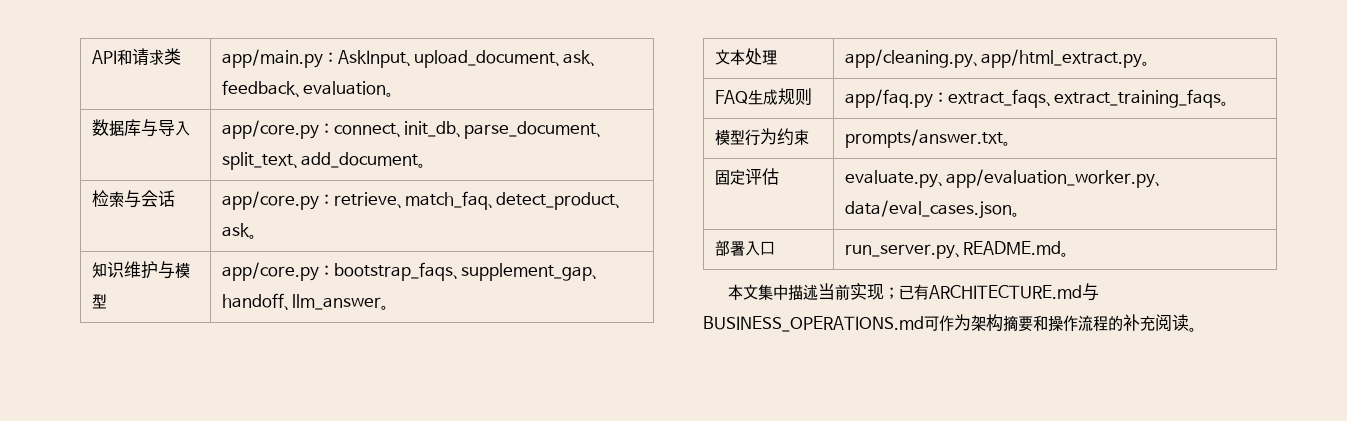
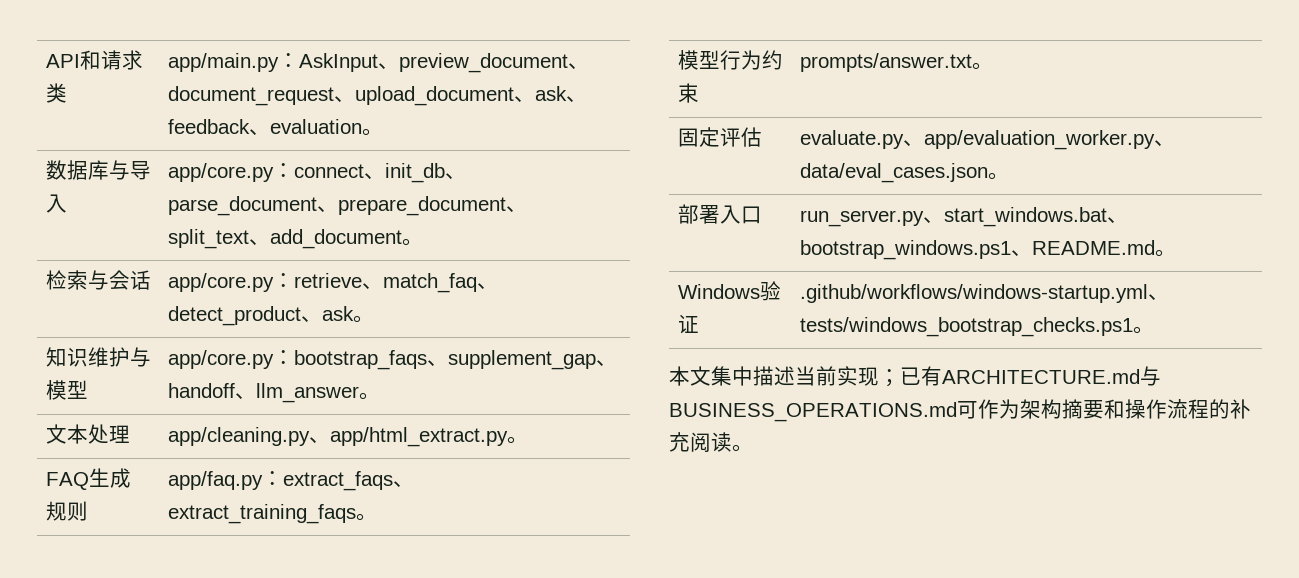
(415, 64) none -> [398,53,589,73] [167,86,355,106] preview_document、document_request、
(605, 135) none -> [337,196,527,216] prepare_document、
(964, 255) none -> [943,207,1128,227] [799,240,1032,260] start_windows.bat、bootstrap_windows.ps1、
(1070, 254) none -> [677,281,781,301] [677,314,699,334] [799,284,1169,303] [799,317,1154,337] // Windows验证 | .github/workflows/windows-startup.yml、tests/windows_bootstrap_checks.ps1。

